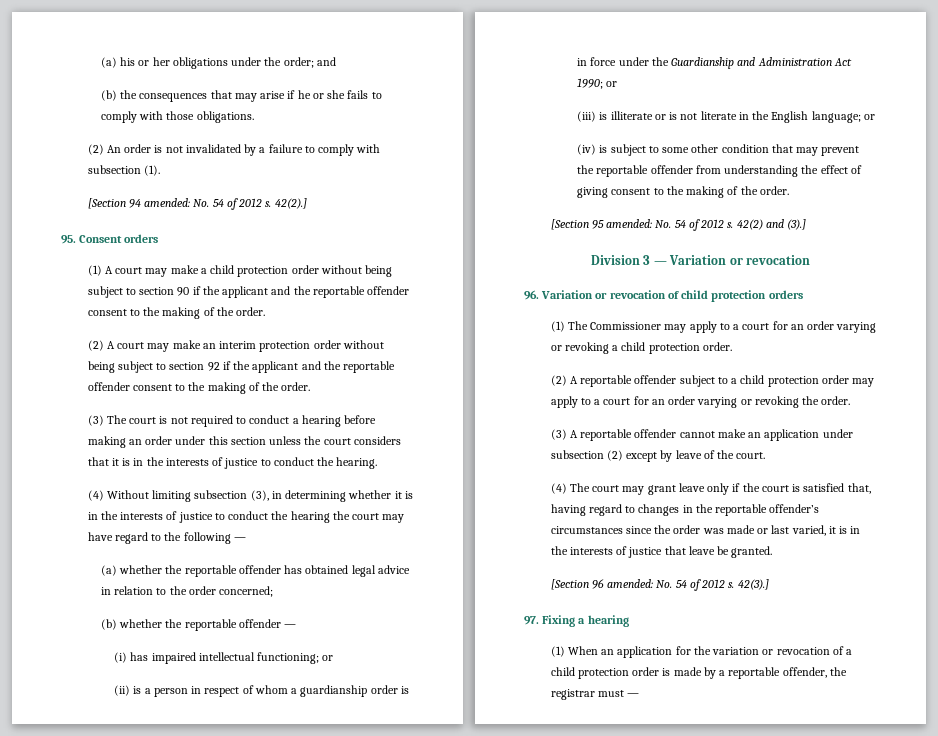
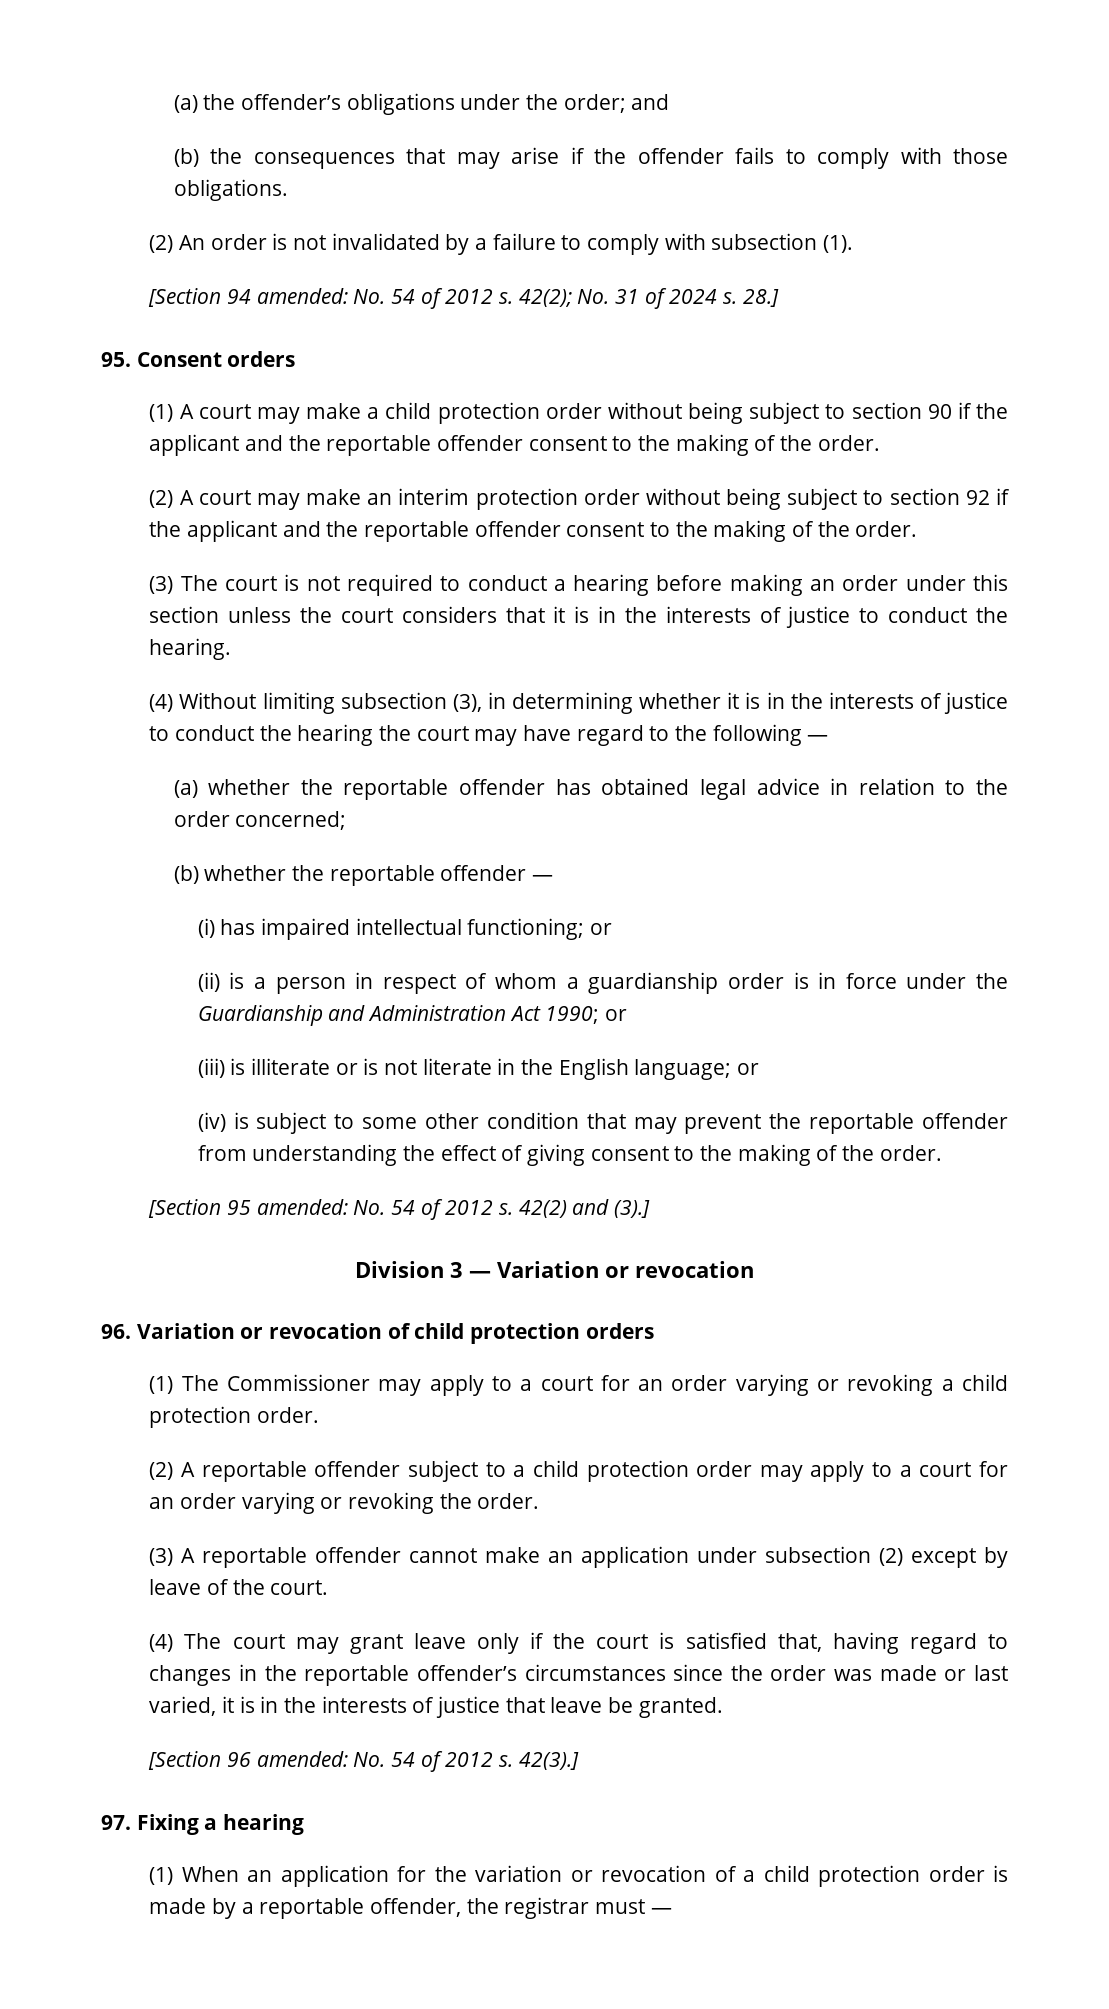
[100,57,170,68] (a) his or her -> [173,94,341,113] (a) the offender’s
[297,90,346,99] he or she -> [594,148,724,164] the offender
[274,198,307,209] 42(2).] -> [518,288,779,309] 42(2); No. 31 of 2024 s. 28.]

